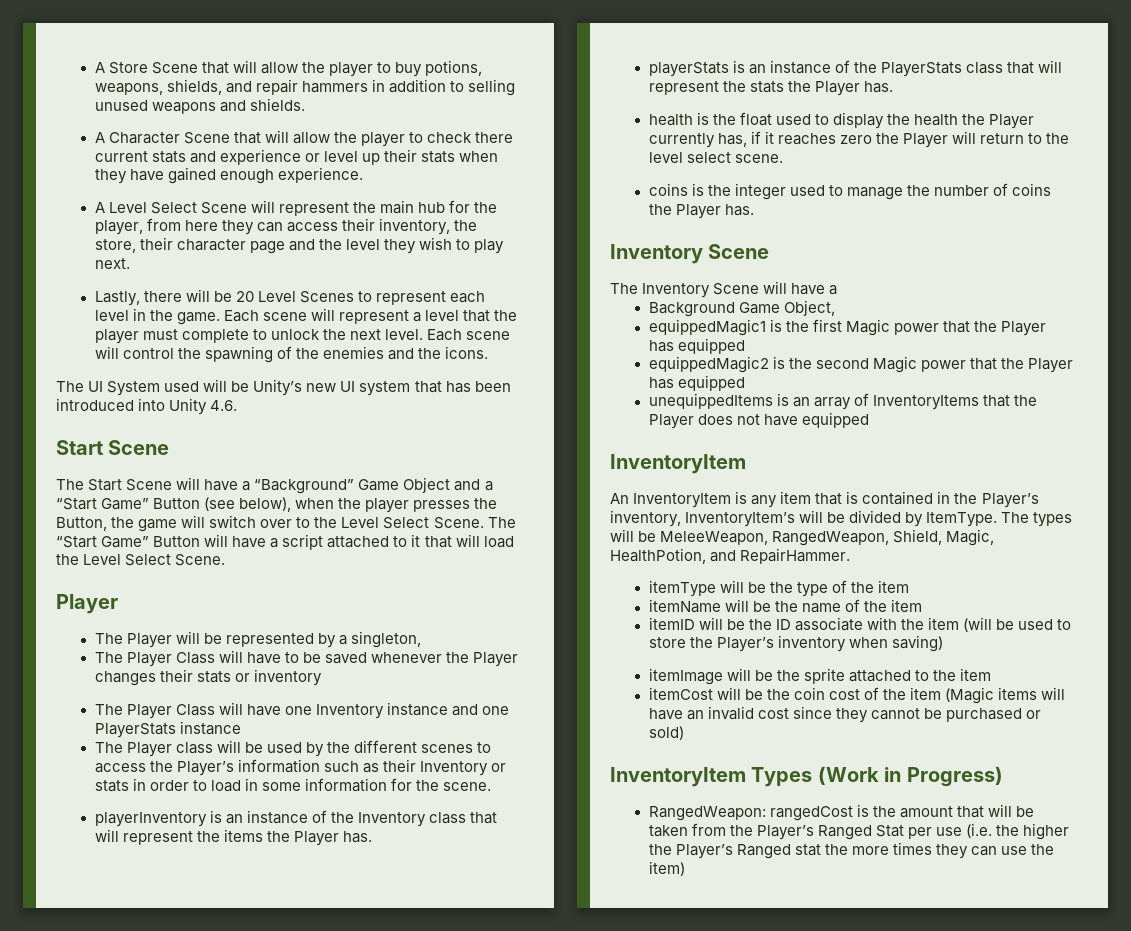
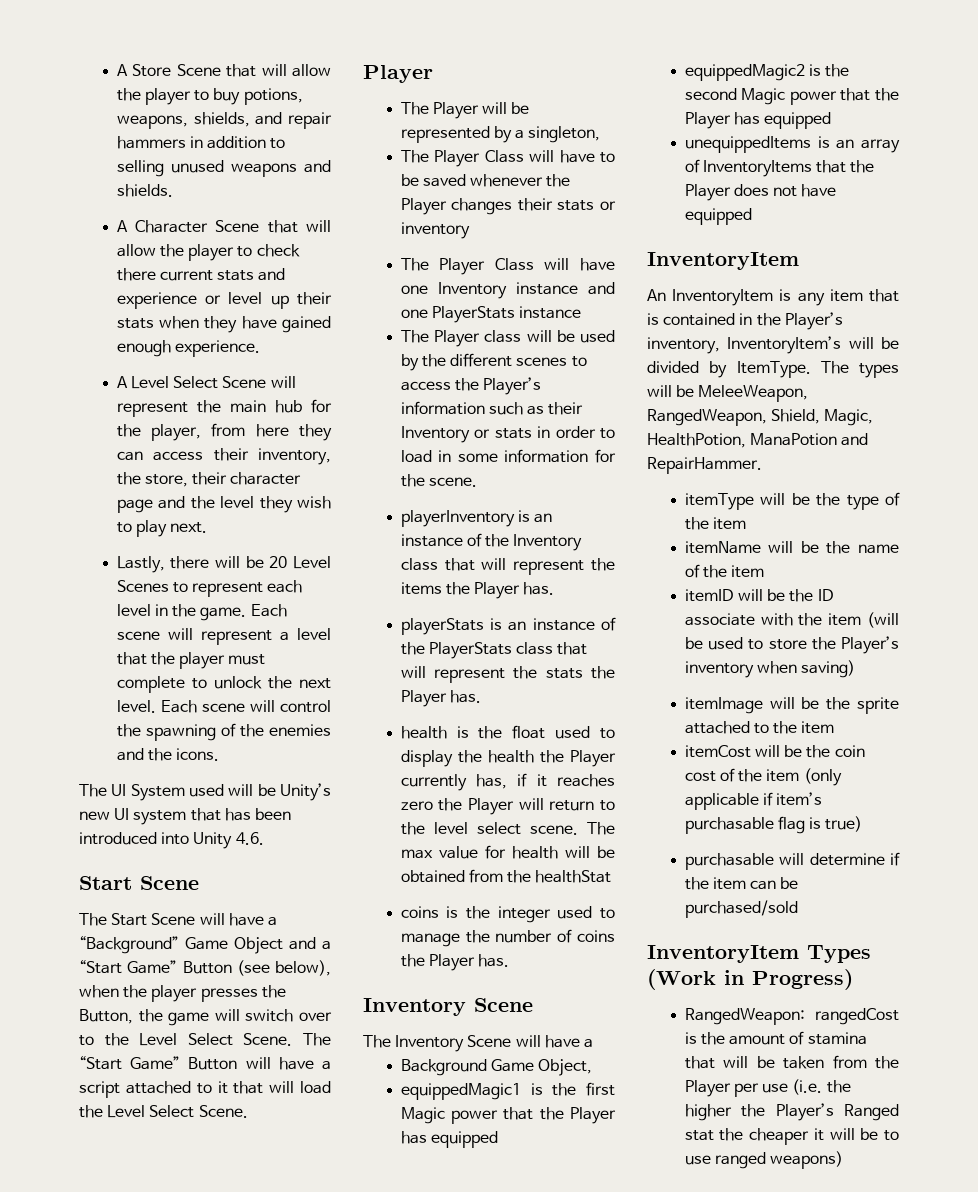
(783, 158) none -> [587,822,615,835] [400,845,615,859] [400,869,612,883] The max value for health will be obtained from the healthStat
(706, 556) none -> [750,433,838,446] ManaPotion
[945,687,1066,704] [648,706,1042,723] [648,726,684,740] (Magic items will have an invalid cost since they cannot be purchased or sold) -> [803,768,842,786] [684,792,823,810] [684,816,863,834] [684,852,900,870] [684,877,799,890] [684,900,798,918] (only applicable if item’s purchasable flag is true) // purchasable will determine if the item can be purchased/sold
(954, 812) none -> [789,1031,867,1045] of stamina
[756,825,905,840] Player’s Ranged Stat -> [684,1080,731,1097] Player
[852,842,1055,859] [648,861,685,876] more times they can use the item) -> [749,1128,899,1145] [684,1151,844,1169] cheaper it will be to use ranged weapons)

